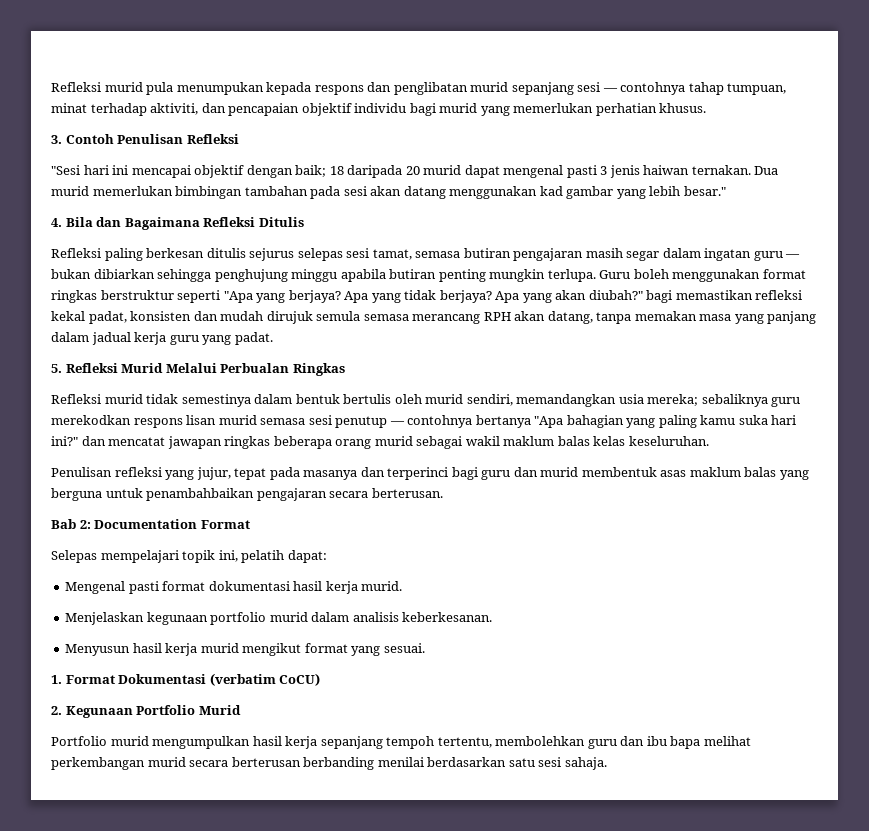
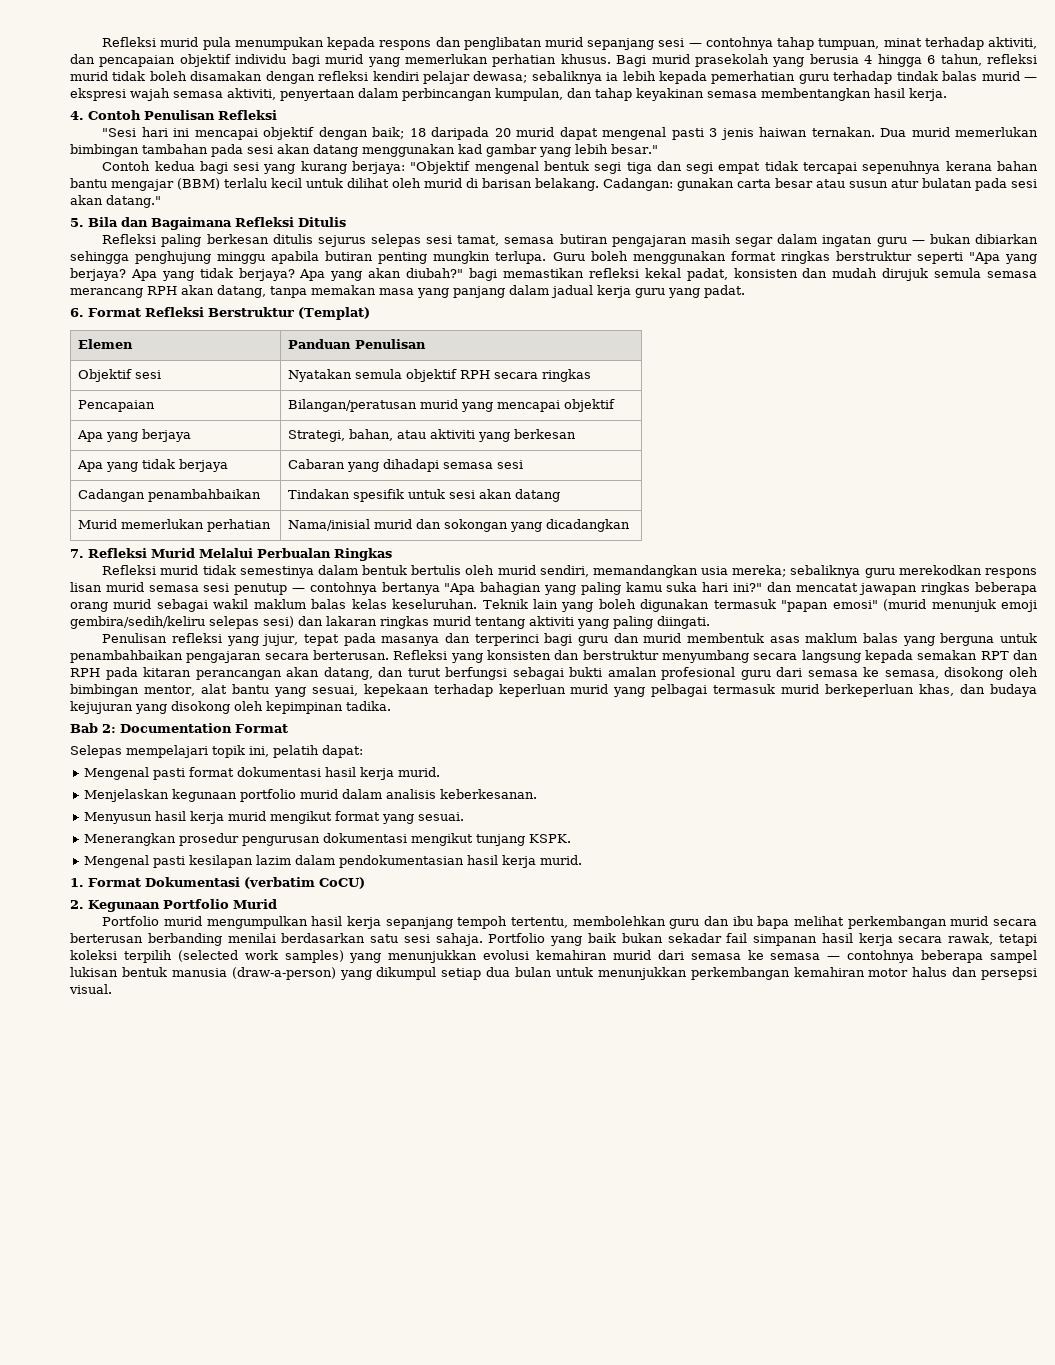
[51,135,62,144] // 3. -> [616,54,1038,67] [70,71,1038,84] [70,88,947,101] [70,111,84,120] Bagi murid prasekolah yang berusia 4 hingga 6 tahun, refleksi murid tidak boleh disamakan dengan refleksi kendiri pelajar dewasa; sebaliknya ia lebih kepada pemerhatian guru terhadap tindak balas murid — ekspresi wajah semasa aktiviti, penyertaan dalam perbincangan kumpulan, dan tahap keyakinan semasa membentangkan hasil kerja. // 4.
[51,218,62,227] 4. -> [102,161,1039,174] [70,178,1037,191] [70,195,161,208] [70,218,84,227] Contoh kedua bagi sesi yang kurang berjaya: "Objektif mengenal bentuk segi tiga dan segi empat tidak tercapai sepenuhnya kerana bahan bantu mengajar (BBM) terlalu kecil untuk dilihat oleh murid di barisan belakang. Cadangan: gunakan carta besar atau susun atur bulatan pada sesi akan datang." // 5.
[51,364,62,373] 5. -> [70,307,370,320] [78,339,134,349] [288,339,427,349] [78,369,162,382] [288,369,592,382] [78,400,156,412] [288,399,616,412] [77,429,192,442] [288,429,577,442] [77,459,229,472] [288,459,524,472] [78,489,262,502] [288,489,561,502] [78,519,272,532] [288,519,631,532] [70,549,84,558] 6. Format Refleksi Berstruktur (Templat) // Elemen | Panduan Penulisan // Objektif sesi | Nyatakan semula objektif RPH secara ringkas // Pencapaian | Bilangan/peratusan murid yang mencapai objektif // Apa yang berjaya | Strategi, bahan, atau aktiviti yang berkesan // Apa yang tidak berjaya | Cabaran yang dihadapi semasa sesi // Cadangan penambahbaikan | Tindakan spesifik untuk sesi akan datang // Murid memerlukan perhatian | Nama/inisial murid dan sokongan yang dicadangkan // 7.
(709, 441) none -> [482,599,1037,612] [70,616,710,629] Teknik lain yang boleh digunakan termasuk "papan emosi" (murid menunjuk emoji gembira/sedih/keliru selepas sesi) dan lakaran ringkas murid tentang aktiviti yang paling diingati.
(443, 493) none -> [393,650,1039,663] [70,667,1038,680] [70,684,1037,697] [70,701,391,714] Refleksi yang konsisten dan berstruktur menyumbang secara langsung kepada semakan RPT dan RPH pada kitaran perancangan akan datang, dan turut berfungsi sebagai bukti amalan profesional guru dari semasa ke semasa, disokong oleh bimbingan mentor, alat bantu yang sesuai, kepekaan terhadap keperluan murid yang pelbagai termasuk murid berkeperluan khas, dan budaya kejujuran yang disokong oleh kepimpinan tadika.
(425, 648) none -> [84,833,572,846] [84,855,583,868] // Menerangkan prosedur pengurusan dokumentasi mengikut tunjang KSPK. // Mengenal pasti kesilapan lazim dalam pendokumentasian hasil kerja murid.
(607, 763) none -> [488,933,1038,946] [70,950,1037,963] [70,967,1037,980] [69,984,112,994] Portfolio yang baik bukan sekadar fail simpanan hasil kerja secara rawak, tetapi koleksi terpilih (selected work samples) yang menunjukkan evolusi kemahiran murid dari semasa ke semasa — contohnya beberapa sampel lukisan bentuk manusia (draw-a-person) yang dikumpul setiap dua bulan untuk menunjukkan perkembangan kemahiran motor halus dan persepsi visual.

